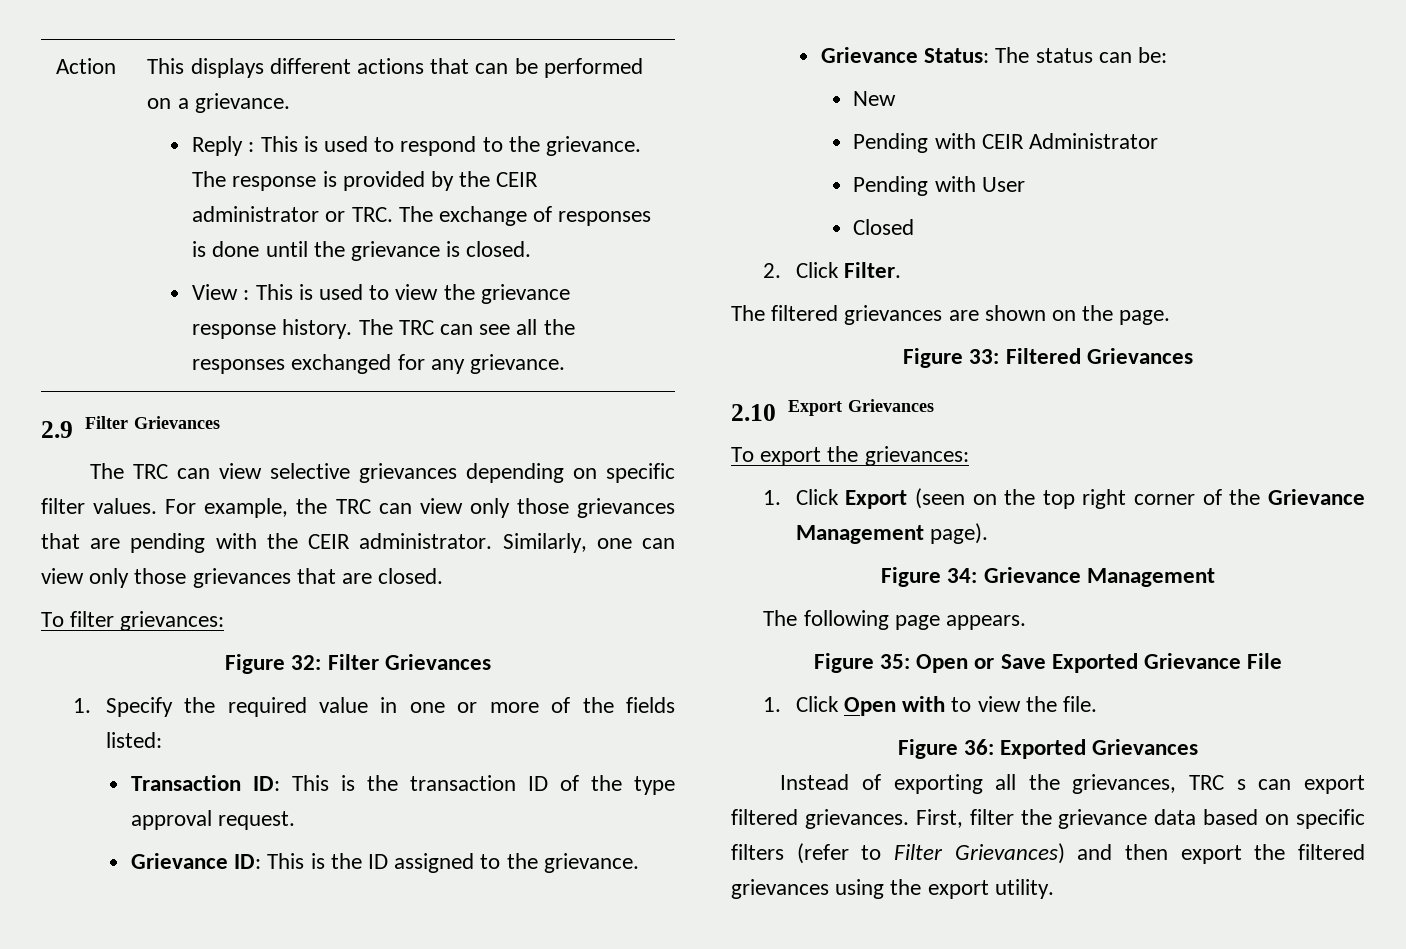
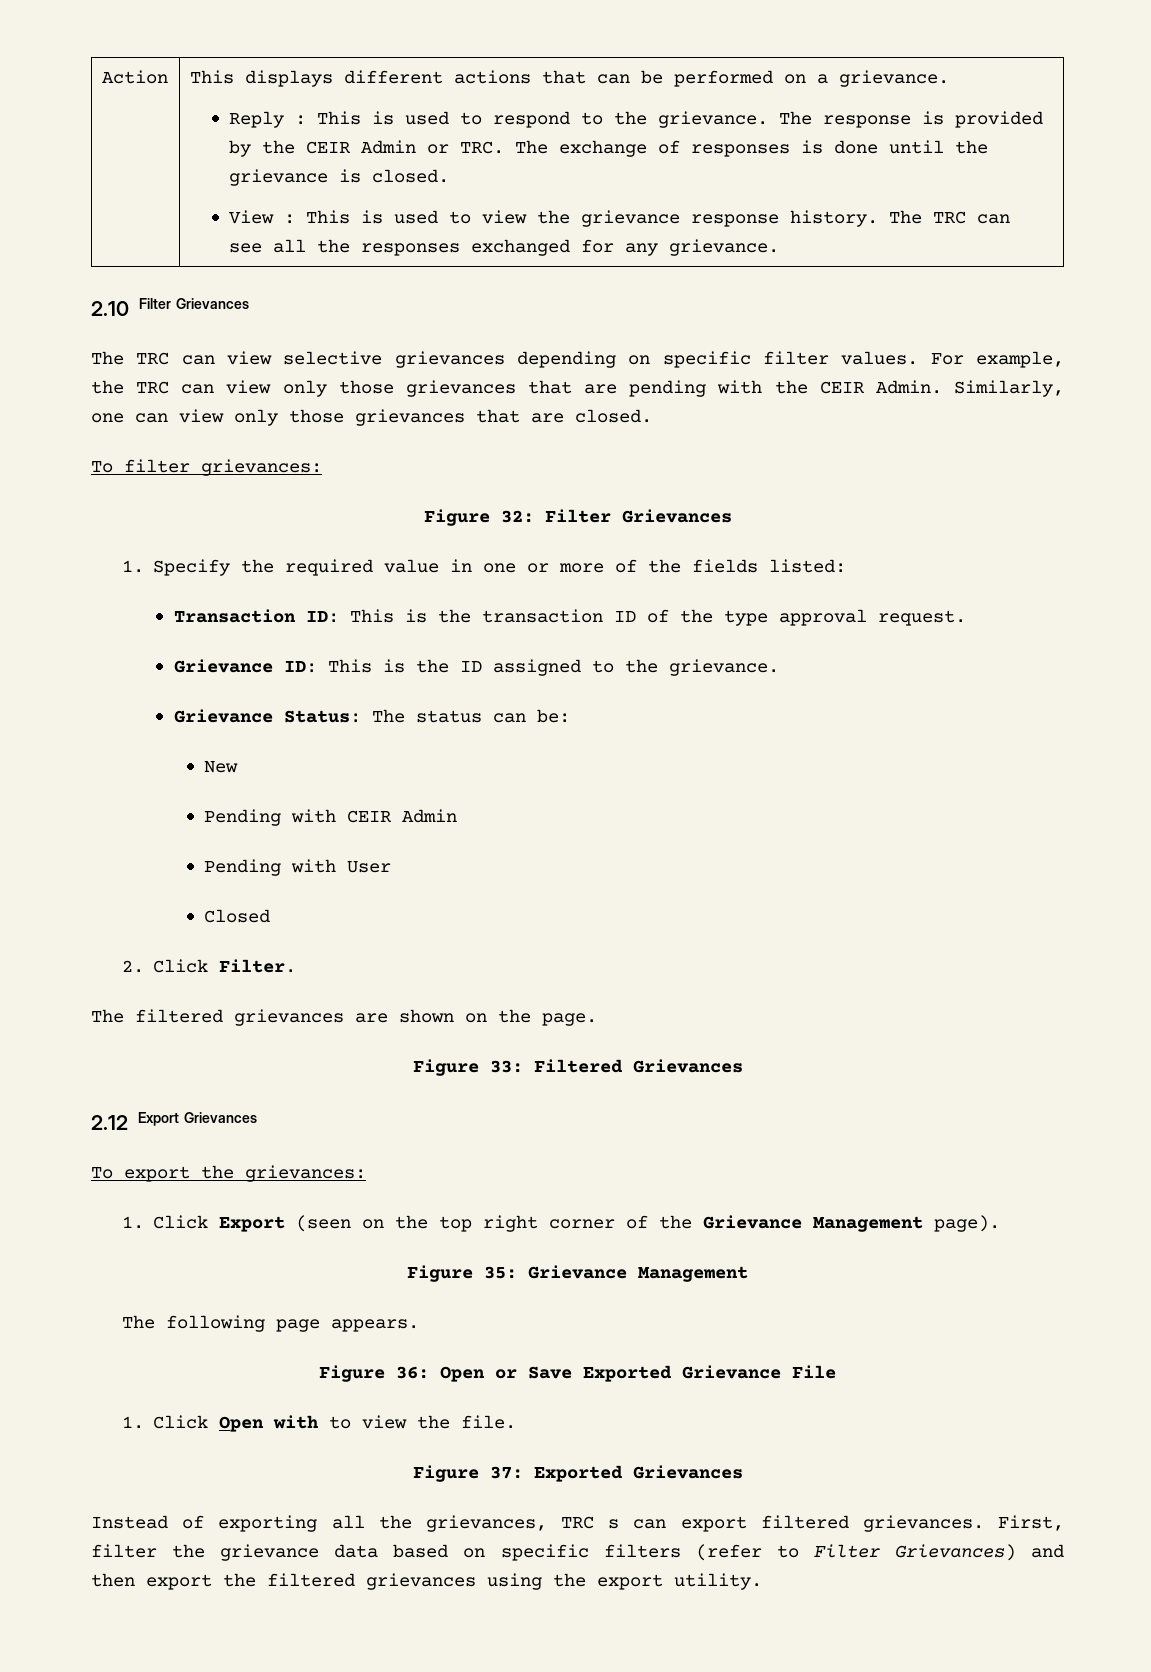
[192,206,320,222] administrator -> [361,140,417,154] Admin
[41,421,73,438] 2.9 -> [91,301,129,316] 2.10
[359,533,493,549] administrator. -> [875,380,942,394] Admin.
[1028,133,1158,149] Administrator -> [402,809,458,823] Admin
[731,404,776,421] 2.10 -> [91,1115,128,1130] 2.12
[947,568,978,583] 34: -> [484,1266,517,1279] 35:
[879,654,910,669] 35: -> [396,1366,429,1379] 36:
[963,739,994,755] 36: -> [489,1466,523,1479] 37:

